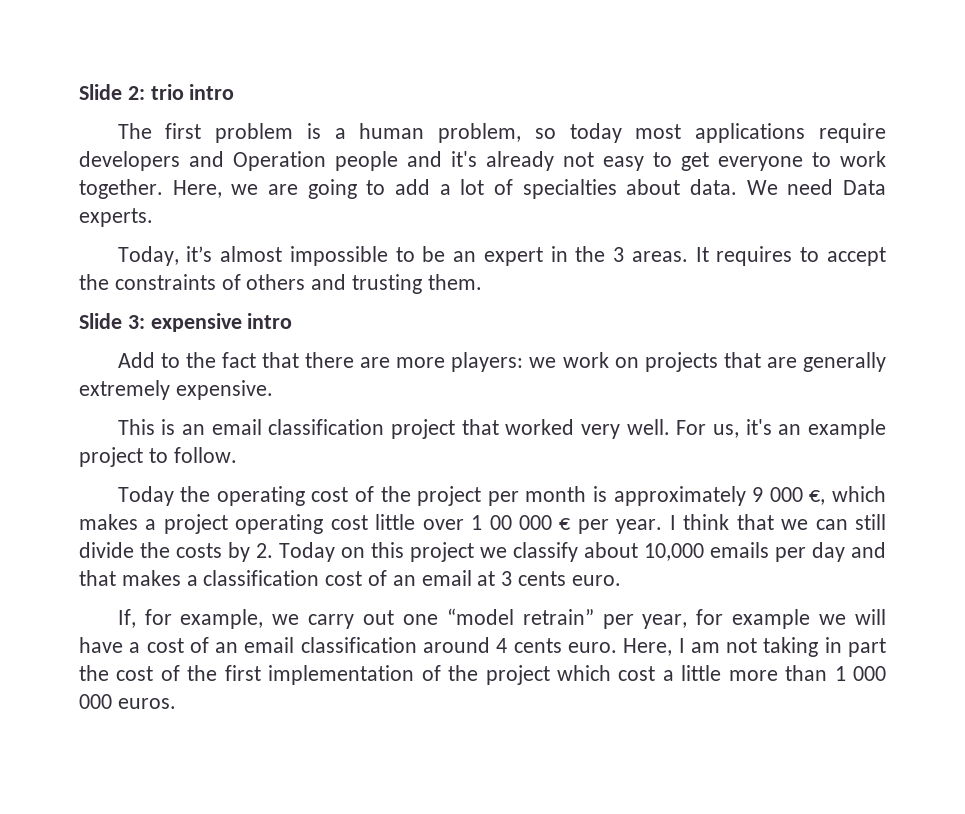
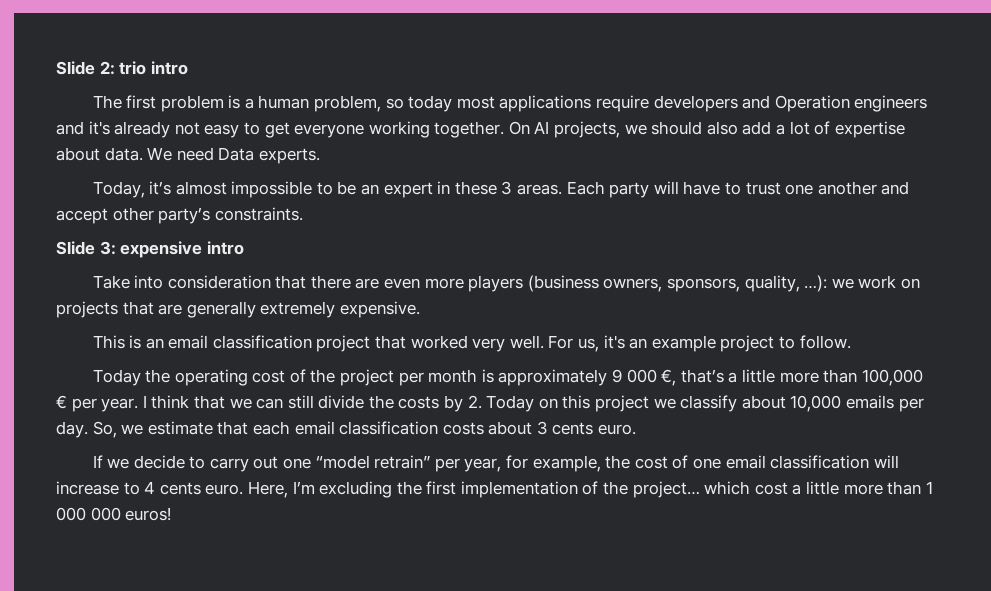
[335,151,398,171] people -> [854,95,928,112] engineers
[812,151,886,167] [79,179,386,199] to work together. Here, we are going to -> [368,121,738,138] working together. On AI projects, we should also
[522,179,617,199] specialties -> [834,121,905,138] expertise
[575,246,606,262] the -> [454,181,497,195] these
[695,246,887,266] [79,274,482,294] [79,313,293,332] [117,352,524,372] It requires to accept the constraints of others and trusting them. // Slide 3: expensive intro // Add to the fact that there are more players: -> [566,181,910,198] [56,207,303,224] [56,241,244,258] [92,275,828,292] Each party will have to trust one another and accept other party’s constraints. // Slide 3: expensive intro // Take into consideration that there are even more players (business owners, sponsors, quality, …):
[831,486,886,502] [79,514,553,534] which makes a project operating cost little over 1 00 000 -> [680,369,923,386] that’s a little more than 100,000
[812,542,886,562] [79,570,496,586] day and that makes a classification cost of an email at -> [56,421,533,438] day. So, we estimate that each email classification costs about
[117,609,300,629] If, for example, we -> [92,455,206,469] If we decide to
[732,609,886,629] [79,637,491,653] example we will have a cost of an email classification around -> [532,455,899,472] [56,481,140,495] example, the cost of one email classification will increase to
[678,637,886,657] [79,665,180,681] I am not taking in part the cost of -> [292,481,393,498] I’m excluding
[485,665,550,685] project -> [632,481,700,498] project…
[117,698,176,709] euros. -> [125,507,172,521] euros!

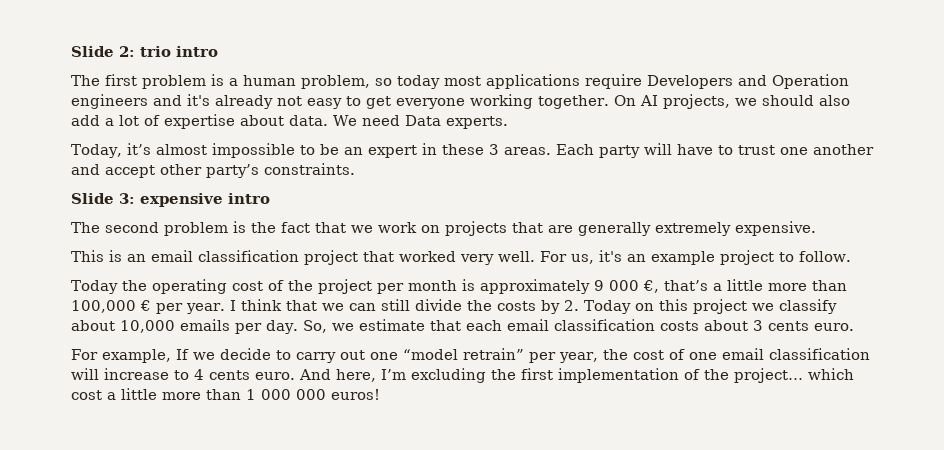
[653,95,738,112] developers -> [647,75,733,89] Developers
[92,275,828,292] Take into consideration that there are even more players (business owners, sponsors, quality, …): -> [71,221,346,236] The second problem is the fact that
(637, 429) none -> [71,349,171,363] For example,
[505,455,601,472] for example, -> (598, 357) none
[247,481,288,498] Here, -> [299,369,376,382] And here,

